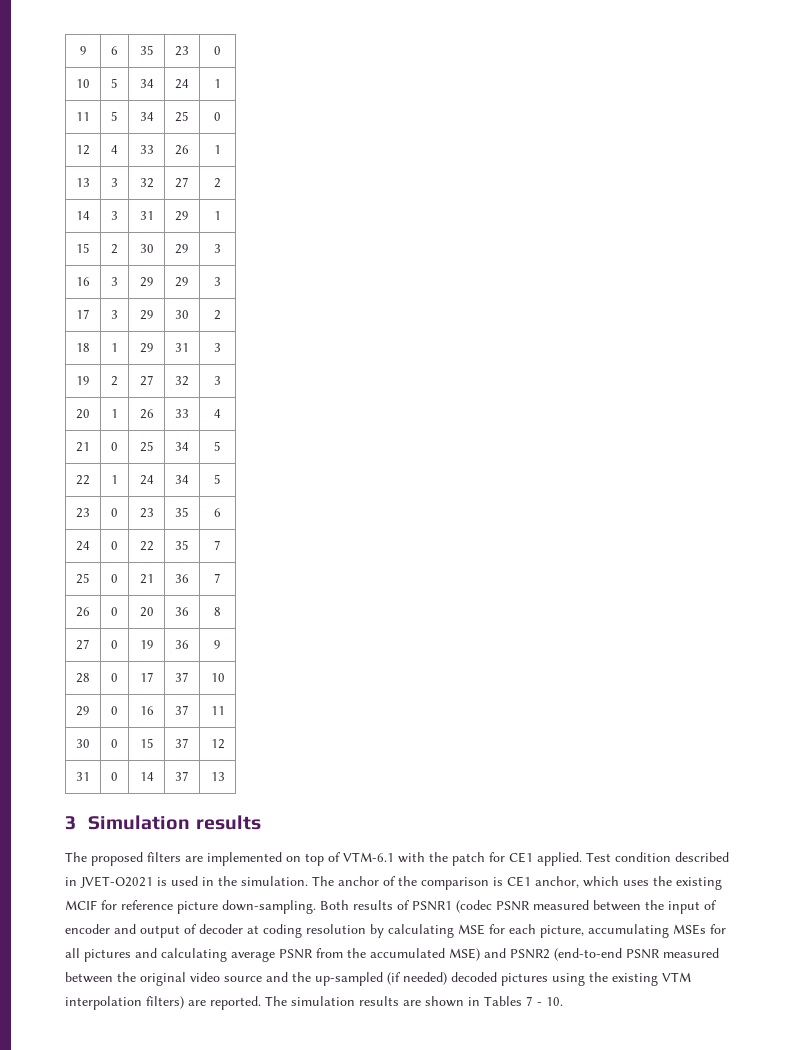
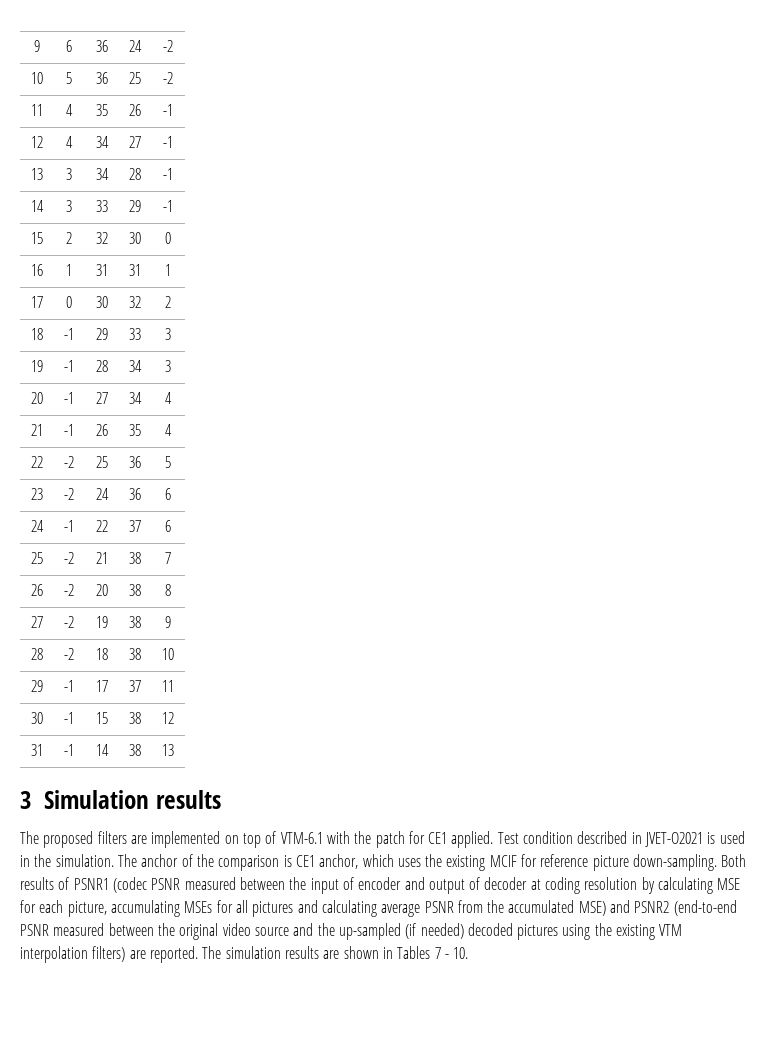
[139,45,154,55] [175,46,189,56] [214,46,221,55] 35 | 23 | 0 -> [95,40,108,52] [129,40,142,52] [163,40,173,52] 36 | 24 | -2
[139,79,154,88] [175,79,189,89] [214,79,221,88] [76,112,90,121] [111,111,118,121] [139,112,154,121] [175,111,189,122] [214,112,221,121] 34 | 24 | 1 // 11 | 5 | 34 | 25 | 0 -> [95,72,108,84] [129,72,141,84] [163,72,173,84] [31,104,43,116] [66,104,73,116] [95,104,108,116] [129,104,141,116] [163,104,173,116] 36 | 25 | -2 // 11 | 4 | 35 | 26 | -1
[139,145,154,154] [175,145,189,155] [214,145,221,154] 33 | 26 | 1 -> [95,136,109,148] [129,136,141,148] [163,136,173,148] 34 | 27 | -1
[139,178,154,188] [175,177,189,188] [214,178,221,188] 32 | 27 | 2 -> [95,168,109,180] [129,168,141,180] [163,168,173,180] 34 | 28 | -1
[139,211,154,220] [175,211,189,221] [214,211,221,220] 31 | 29 | 1 -> [95,200,108,212] [129,200,141,212] [163,200,173,212] 33 | 29 | -1
[139,244,154,253] [175,244,189,254] [214,244,221,253] [76,277,90,286] [111,277,118,286] [139,277,154,287] [175,277,189,287] [214,277,221,286] [76,309,90,319] [111,310,118,319] [139,310,154,320] [175,310,189,319] | 30 | 29 | 3 // 16 | 3 | 29 | 29 | 3 // 17 | 3 | 29 | 30 -> [95,232,108,244] [129,232,141,244] [165,232,171,244] [31,264,43,276] [66,264,72,276] [95,264,108,276] [129,264,141,276] [165,264,171,276] [31,296,43,308] [66,296,72,308] [95,296,108,308] [129,296,141,308] | 32 | 30 | 0 // 16 | 1 | 31 | 31 | 1 // 17 | 0 | 30 | 32
[111,343,118,352] [139,343,154,353] [175,343,189,352] 1 | 29 | 31 -> [64,328,74,340] [95,328,108,340] [129,328,141,340] -1 | 29 | 33
[111,376,118,386] [139,375,154,386] [175,376,189,386] 2 | 27 | 32 -> [64,360,74,372] [95,360,108,372] [129,360,142,372] -1 | 28 | 34
[111,409,118,418] [139,409,154,419] [175,409,189,418] 1 | 26 | 33 -> [64,392,74,404] [95,392,108,404] [129,392,142,404] -1 | 27 | 34
[111,442,118,451] [139,441,154,452] [175,442,189,451] [214,441,221,451] [76,475,90,485] [111,475,118,484] [139,475,154,485] [175,475,189,484] 0 | 25 | 34 | 5 // 22 | 1 | 24 | 34 -> [64,424,74,436] [95,424,108,436] [129,424,141,436] [165,424,172,436] [31,456,43,468] [64,456,74,468] [95,456,108,468] [129,456,141,468] -1 | 26 | 35 | 4 // 22 | -2 | 25 | 36
[111,508,118,517] [139,508,154,518] [175,507,189,517] 0 | 23 | 35 -> [64,488,74,500] [95,488,109,500] [129,488,141,500] -2 | 24 | 36
[111,541,118,550] [139,541,154,551] [175,540,189,550] [214,540,221,550] [76,573,90,584] [111,574,118,583] [139,574,154,584] [175,574,189,583] 0 | 22 | 35 | 7 // 25 | 0 | 21 | 36 -> [64,520,74,532] [95,520,108,532] [129,520,141,532] [165,520,171,532] [31,552,43,564] [64,552,74,564] [95,552,108,564] [129,552,141,564] -1 | 22 | 37 | 6 // 25 | -2 | 21 | 38
[111,607,118,616] [139,607,154,617] [175,607,189,616] 0 | 20 | 36 -> [64,584,74,596] [95,584,108,596] [129,584,141,596] -2 | 20 | 38
[111,640,118,649] [139,640,154,649] [175,640,189,649] 0 | 19 | 36 -> [64,616,74,628] [95,616,108,628] [129,616,141,628] -2 | 19 | 38
[111,673,118,682] [139,672,154,682] [175,672,189,682] 0 | 17 | 37 -> [64,648,74,660] [95,648,108,660] [129,648,141,660] -2 | 18 | 38
[111,706,118,715] [139,706,154,715] 0 | 16 -> [64,680,74,692] [95,680,108,692] -1 | 17
[111,739,118,748] [139,738,154,748] [175,738,189,748] 0 | 15 | 37 -> [64,712,74,724] [95,712,108,724] [129,712,141,724] -1 | 15 | 38
[111,772,118,781] [139,772,154,781] [175,771,189,781] 0 | 14 | 37 -> [64,744,74,756] [95,744,109,756] [129,744,141,756] -1 | 14 | 38

